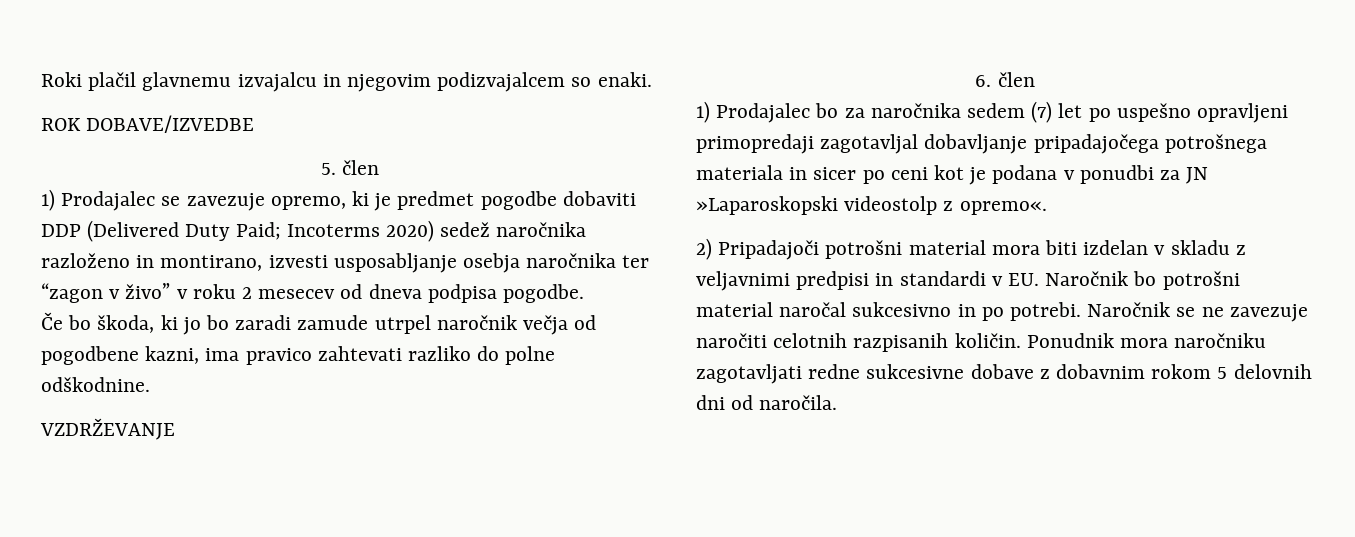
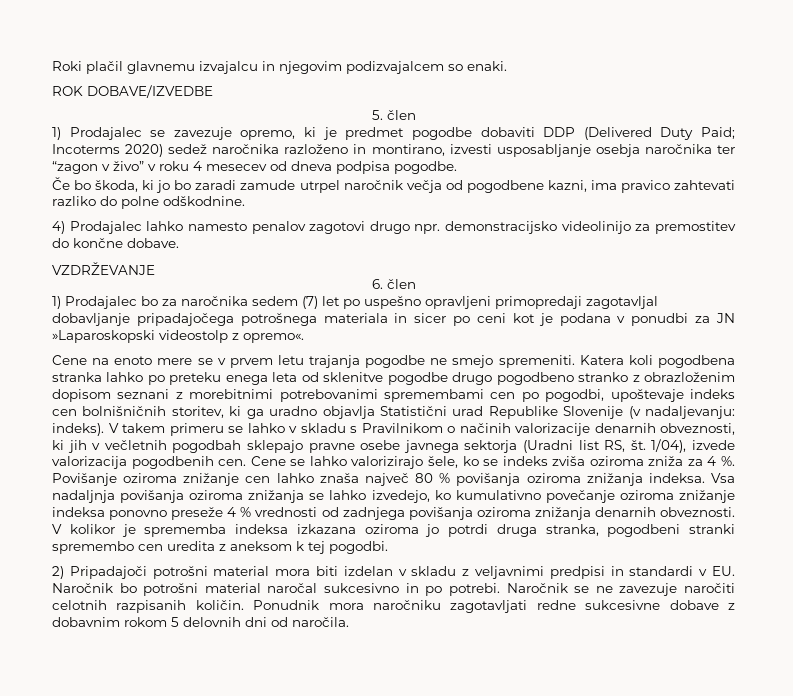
[242,287,253,299] 2 -> [193,161,202,171] 4
(150, 384) none -> [52,221,736,234] [52,238,179,248] // 4) Prodajalec lahko namesto penalov zagotovi drugo npr. demonstracijsko videolinijo za premostitev do končne dobave.
(1047, 208) none -> [52,355,735,368] [52,372,735,385] [52,389,735,402] [52,406,735,419] [52,423,735,436] [52,439,736,453] [52,456,735,469] [52,473,735,486] [52,490,735,503] [52,507,735,520] [52,524,735,537] [52,541,388,554] // Cene na enoto mere se v prvem letu trajanja pogodbe ne smejo spremeniti. Katera koli pogodbena stranka lahko po preteku enega leta od sklenitve pogodbe drugo pogodbeno stranko z obrazloženim dopisom seznani z morebitnimi potrebovanimi spremembami cen po pogodbi, upoštevaje indeks cen bolnišničnih storitev, ki ga uradno objavlja Statistični urad Republike Slovenije (v nadaljevanju: indeks). V takem primeru se lahko v skladu s Pravilnikom o načinih valorizacije denarnih obveznosti, ki jih v večletnih pogodbah sklepajo pravne osebe javnega sektorja (Uradni list RS, št. 1/04), izvede valorizacija pogodbenih cen. Cene se lahko valorizirajo šele, ko se indeks zviša oziroma zniža za 4 %. Povišanje oziroma znižanje cen lahko znaša največ 80 % povišanja oziroma znižanja indeksa. Vsa nadaljnja povišanja oziroma znižanja se lahko izvedejo, ko kumulativno povečanje oziroma znižanje indeksa ponovno preseže 4 % vrednosti od zadnjega povišanja oziroma znižanja denarnih obveznosti. V kolikor je sprememba indeksa izkazana oziroma jo potrdi druga stranka, pogodbeni stranki spremembo cen uredita z aneksom k tej pogodbi.

